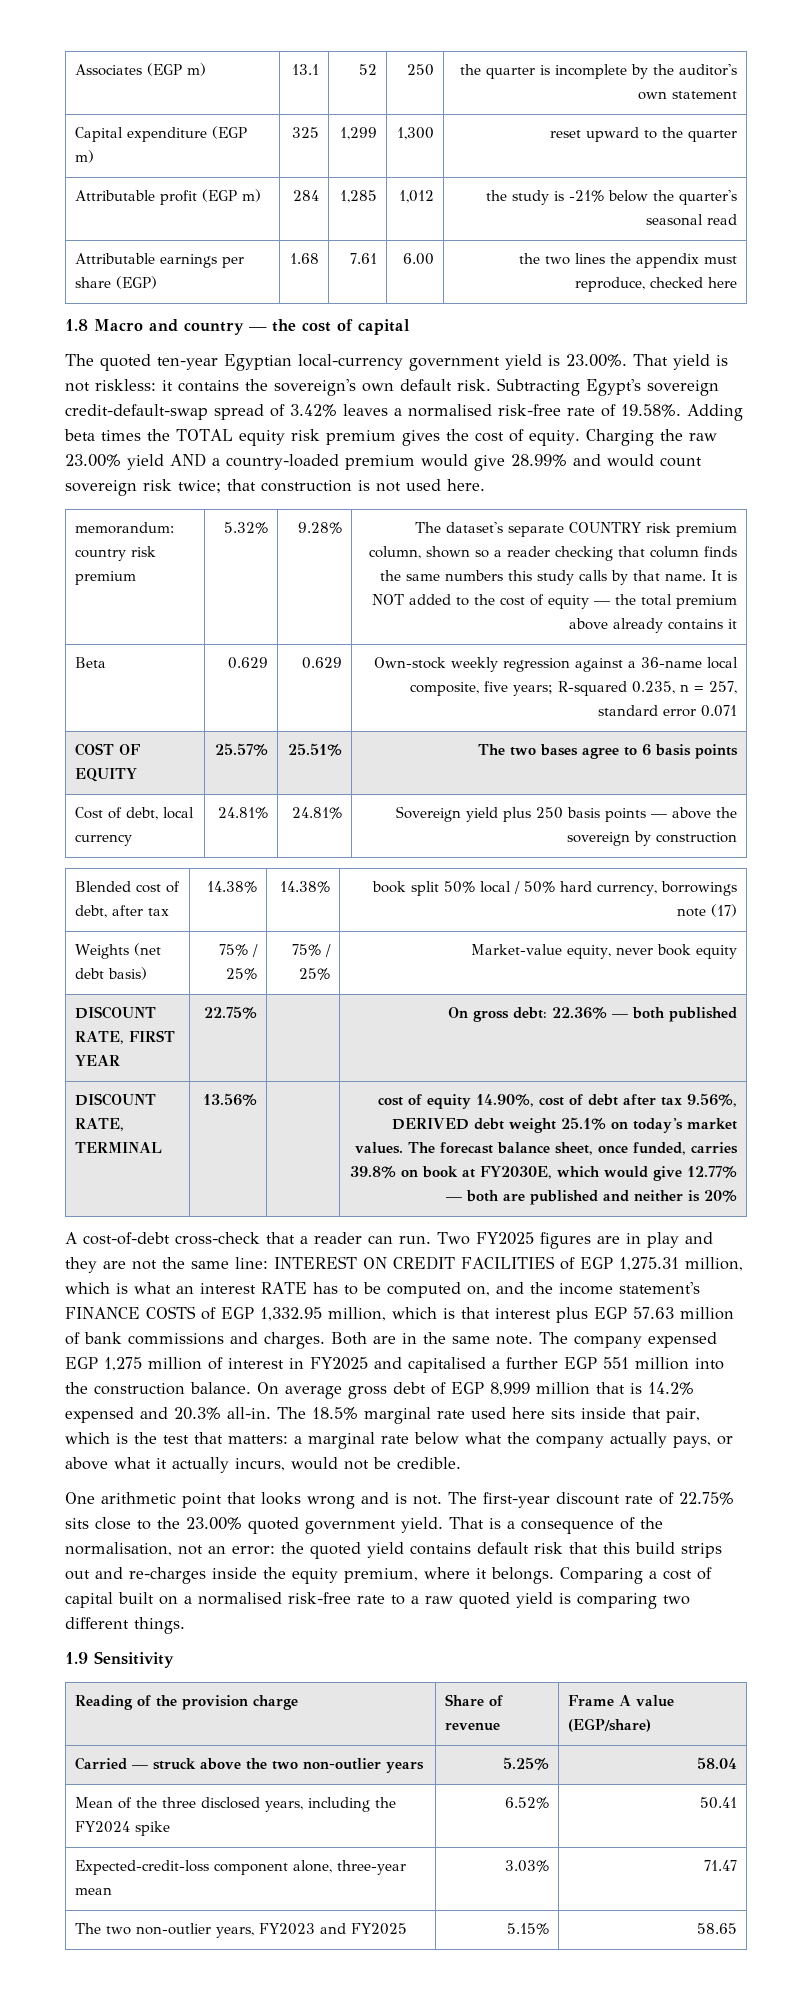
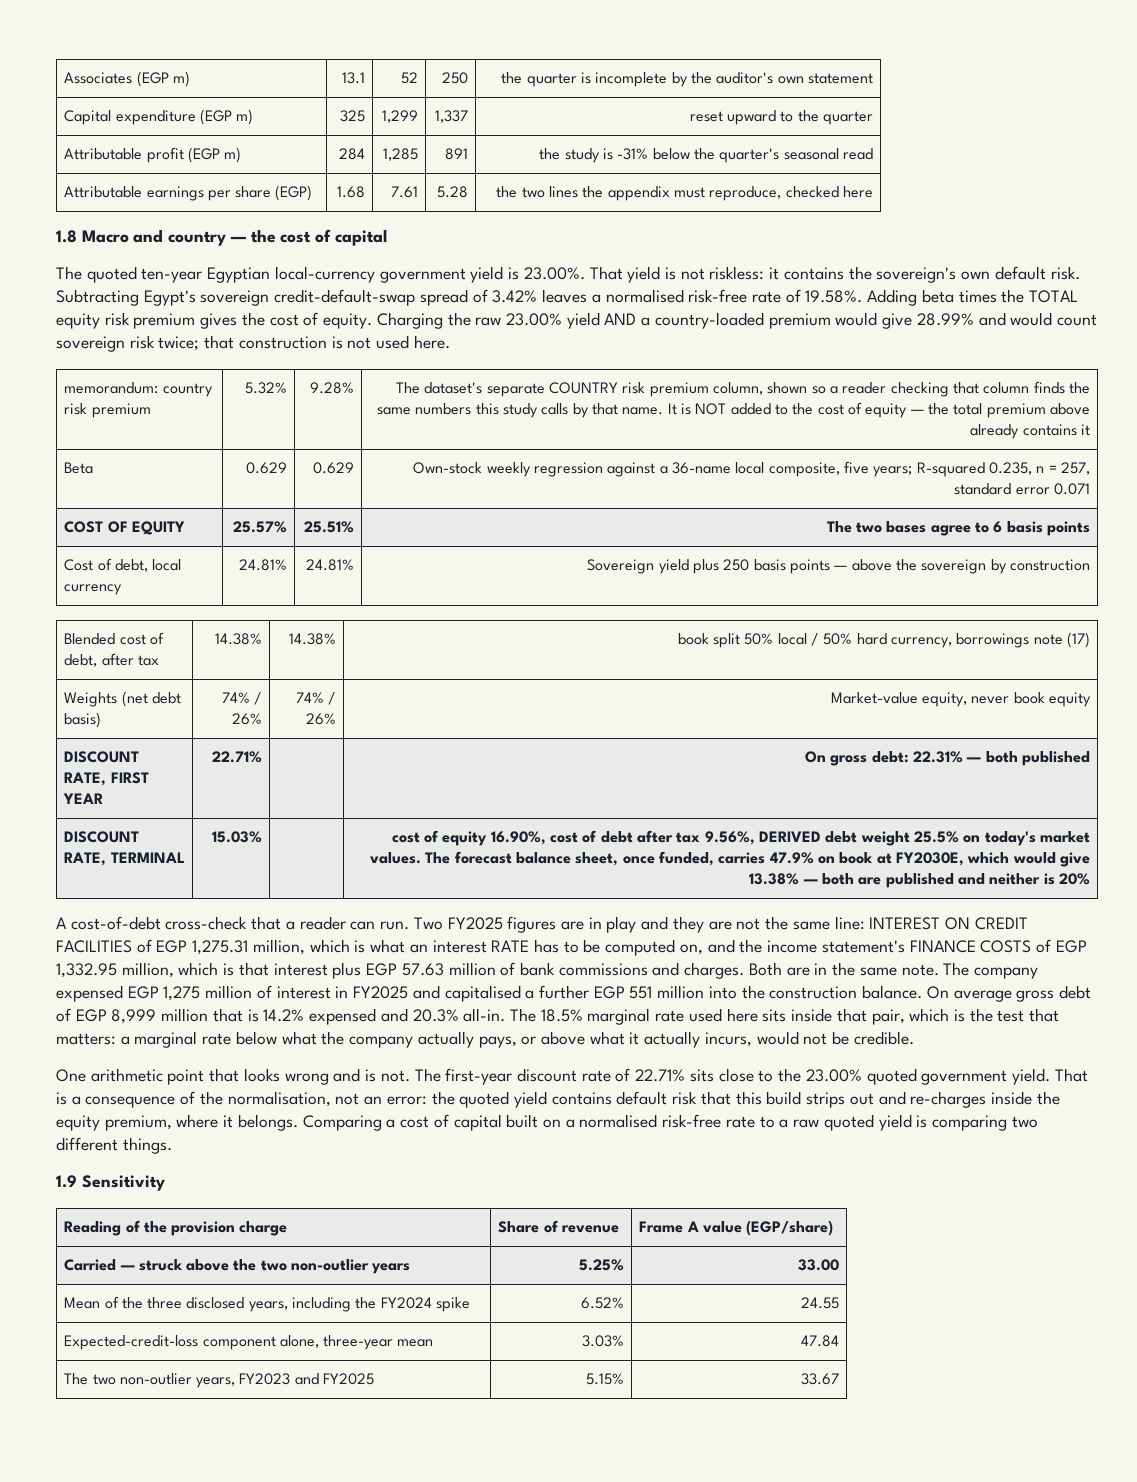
[397,127,435,140] 1,300 -> [434,110,468,123] 1,337
[399,190,435,203] 1,012 -> [444,148,468,160] 891
[569,190,605,202] -21% -> [617,148,649,160] -31%
[403,253,435,265] 6.00 -> [436,186,468,198] 5.28
[219,944,259,957] [226,968,258,980] [292,944,332,957] [299,968,331,980] 75% / 25% | 75% / 25% -> [221,692,262,705] [231,713,262,725] [295,692,336,705] [305,713,336,725] 74% / 26% | 74% / 26%
[204,1006,258,1019] 22.75% -> [211,751,262,763] 22.71%
[552,1007,608,1019] 22.36% -> [912,751,963,763] 22.31%
[203,1093,258,1106] [378,1094,535,1109] 13.56% | | cost of equity 14.90%, -> [211,831,262,843] [391,830,546,846] 15.03% | | cost of equity 16.90%,
[561,1117,607,1130] 25.1% -> [913,831,959,843] 25.5%
[350,1166,397,1178] 39.8% -> [769,852,814,864] 47.9%
[687,1166,738,1178] 12.77% -> [749,873,800,885] 13.38%
[679,1492,734,1505] 22.75% -> [635,1069,686,1082] 22.71%
[697,1757,738,1769] 58.04 -> [797,1259,839,1271] 33.00
[700,1797,738,1809] 50.41 -> [800,1297,839,1309] 24.55
[704,1860,738,1871] 71.47 -> [800,1335,839,1347] 47.84
[697,1923,738,1934] 58.65 -> [800,1373,839,1385] 33.67

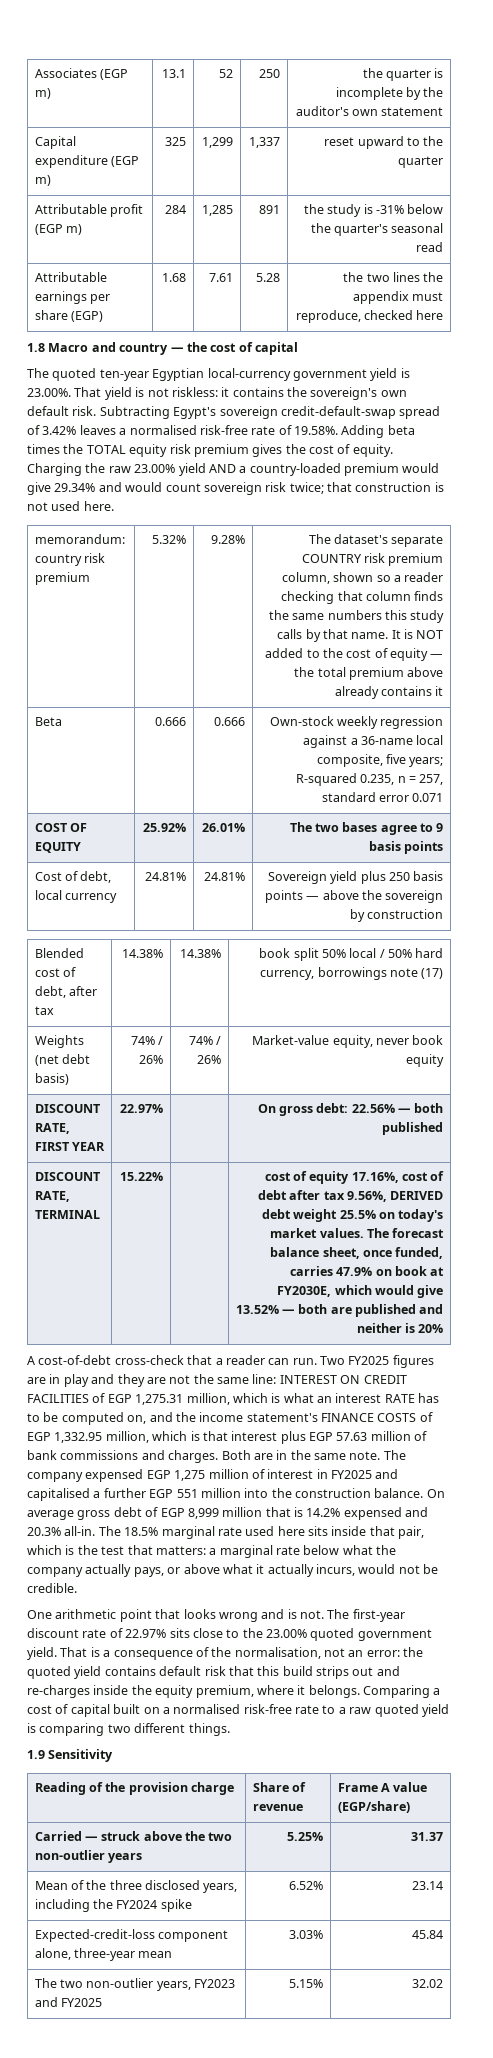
[916,313,974,326] 28.99% -> [54,483,96,492] 29.34%
[245,462,287,474] [312,462,354,474] 0.629 | 0.629 -> [155,717,187,726] [214,717,246,726] 0.666 | 0.666
[232,521,287,533] [303,521,354,533] 25.57% | 25.51% -> [143,823,187,832] [202,823,246,832] 25.92% | 26.01%
[993,521,1003,533] 6 -> [436,823,444,832] 9
[211,751,262,763] 22.71% -> [120,1104,164,1113] 22.97%
[912,751,963,763] 22.31% -> [351,1104,395,1113] 22.56%
[211,831,262,843] [391,830,546,846] 15.03% | | cost of equity 16.90%, -> [120,1172,164,1181] [264,1171,399,1184] 15.22% | | cost of equity 17.16%,
[749,873,800,885] 13.38% -> [235,1305,279,1314] 13.52%
[635,1069,686,1082] 22.71% -> [125,1629,167,1638] 22.97%
[797,1259,839,1271] 33.00 -> [411,1832,444,1841] 31.37
[800,1297,839,1309] 24.55 -> [412,1881,444,1890] 23.14
[800,1335,839,1347] 47.84 -> [412,1930,444,1939] 45.84
[800,1373,839,1385] 33.67 -> [412,1979,444,1988] 32.02

